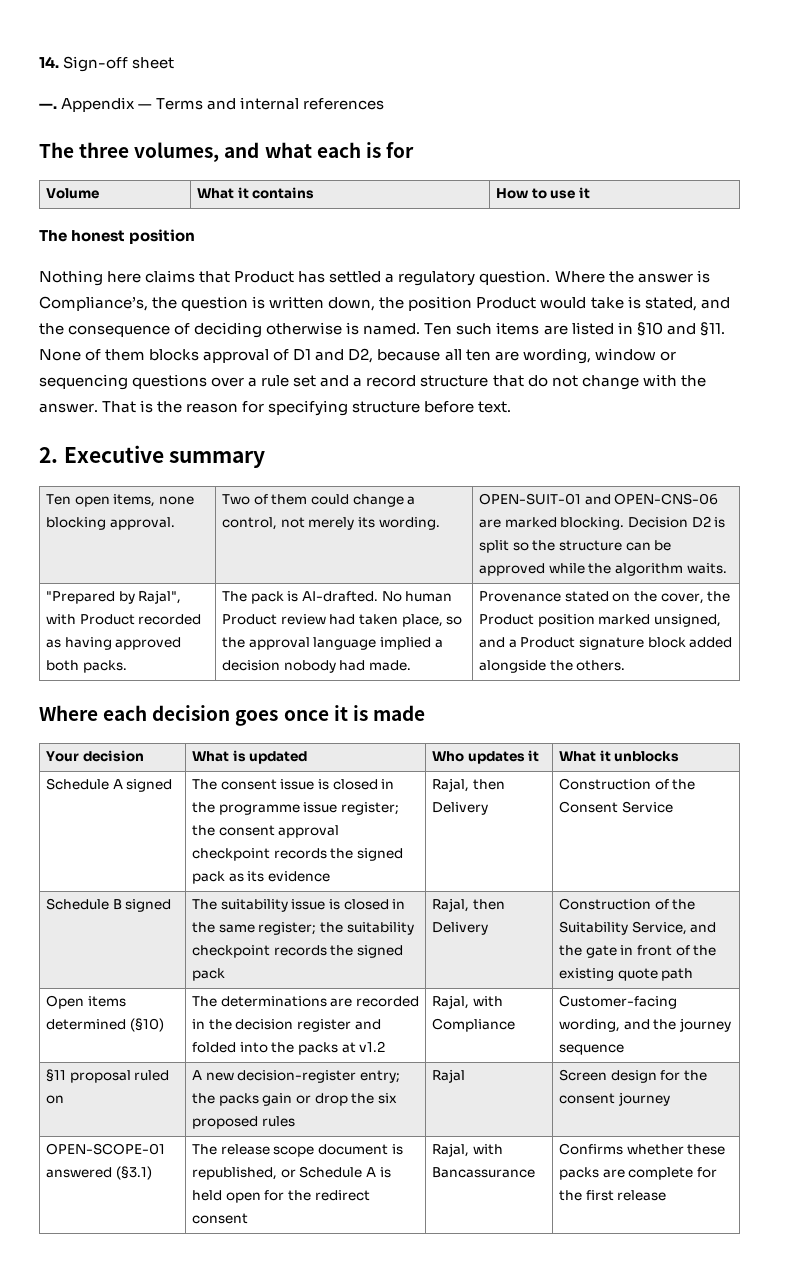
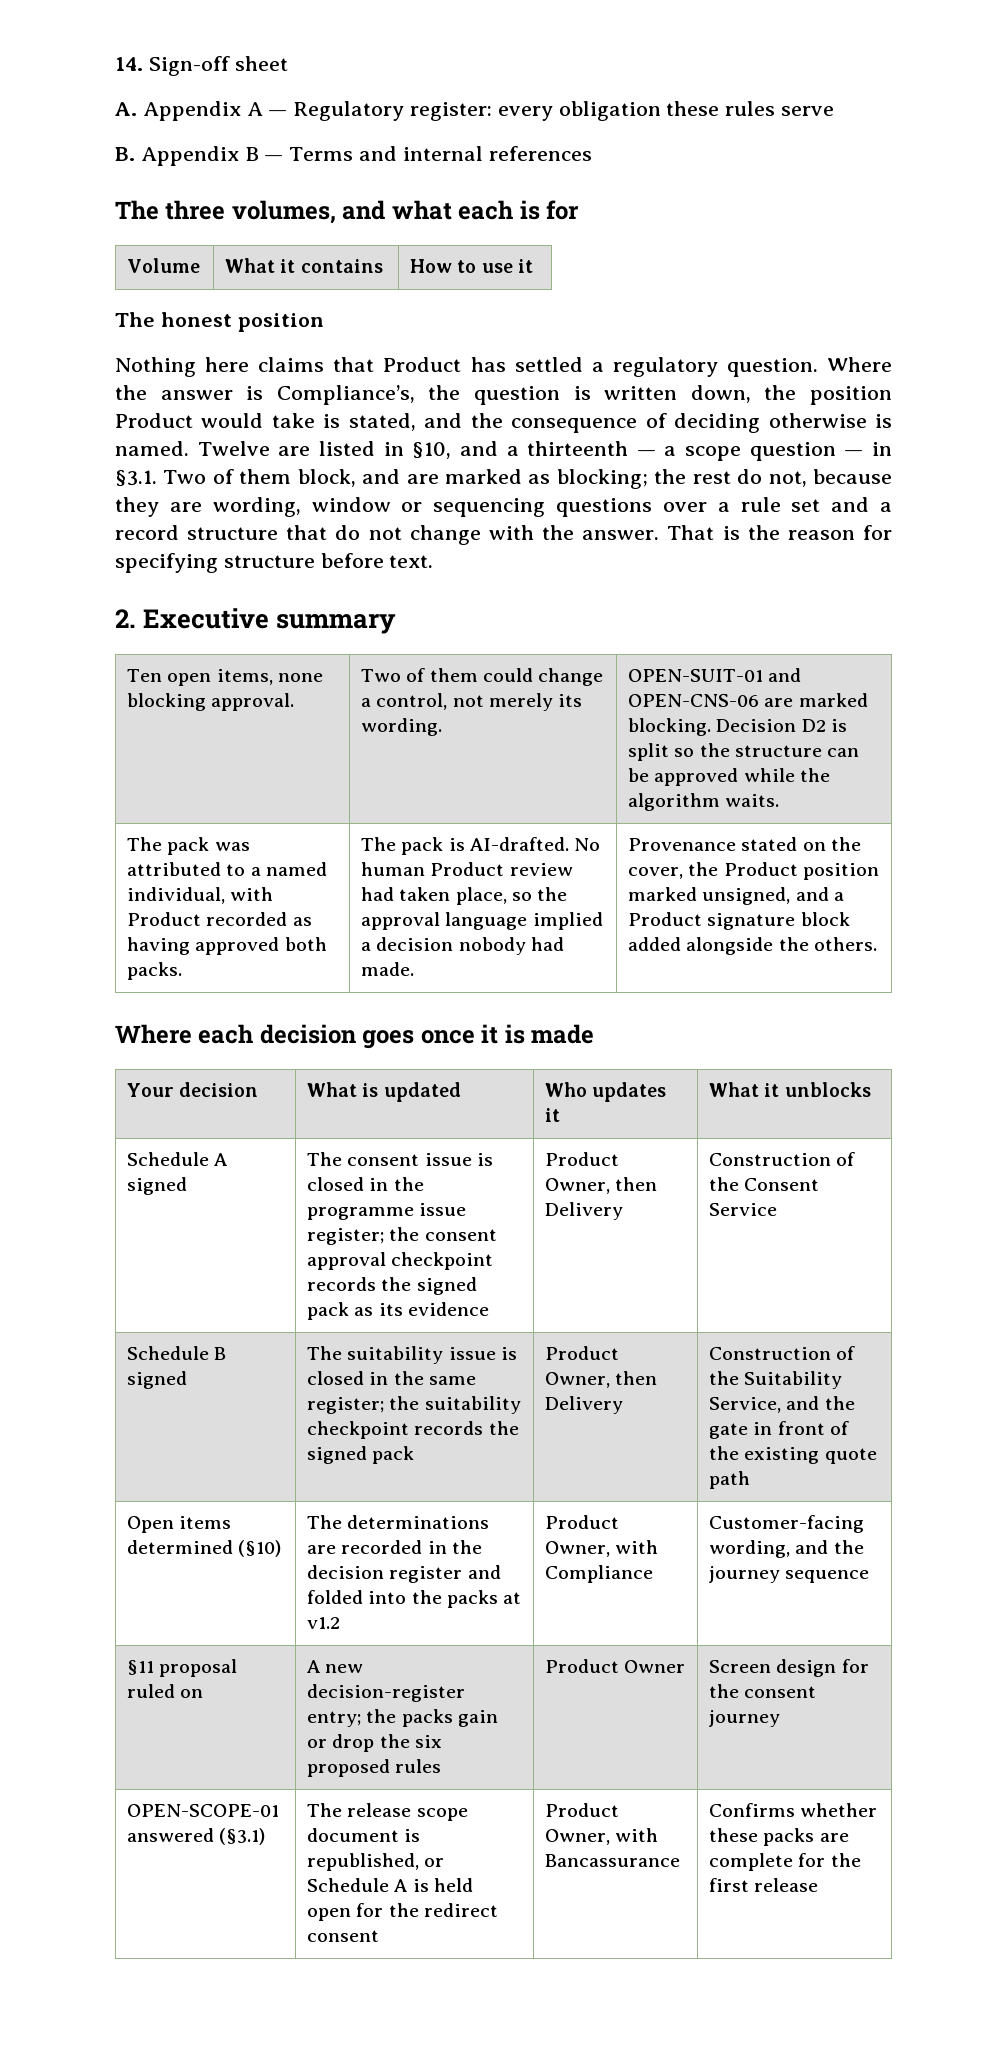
[39,97,136,112] —. Appendix -> [115,101,835,121] [115,146,259,166] A. Appendix A — Regulatory register: every obligation these rules serve // B. Appendix B
[424,322,725,336] [39,348,491,363] Ten such items are listed in §10 and §11. None of them blocks approval of D1 and D2, because all ten -> [197,441,892,461] [115,469,892,489] [115,497,159,517] Twelve are listed in §10, and a thirteenth — a scope question — in §3.1. Two of them block, and are marked as blocking; the rest do not, because they
[45,590,182,604] "Prepared by Rajal", -> [127,837,250,855] [127,862,327,876] [127,887,226,904] The pack was attributed to a named individual,
[431,778,469,792] Rajal, -> [545,1152,620,1166] [545,1178,611,1194] Product Owner,
[431,898,469,912] Rajal, -> [545,1346,620,1360] [545,1372,611,1388] Product Owner,
[431,995,469,1009] Rajal, -> [545,1515,620,1529] [545,1541,611,1557] Product Owner,
[431,1069,465,1083] Rajal -> [545,1659,686,1673] Product Owner
[431,1143,469,1157] Rajal, -> [545,1803,620,1817] [545,1829,611,1845] Product Owner,

